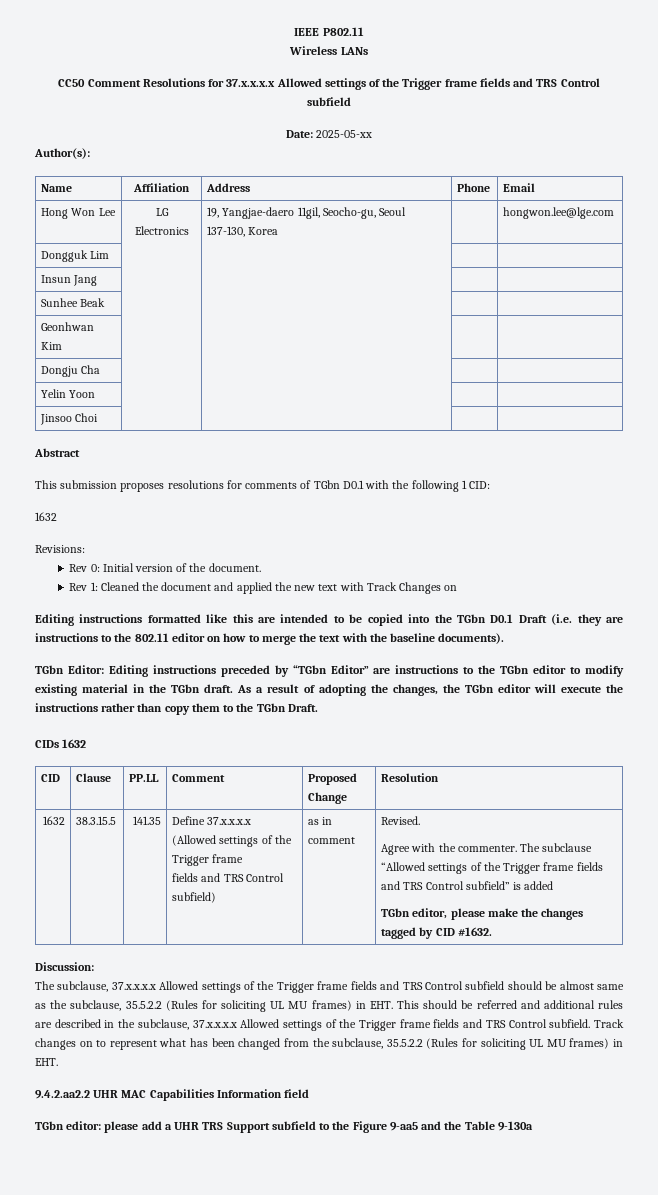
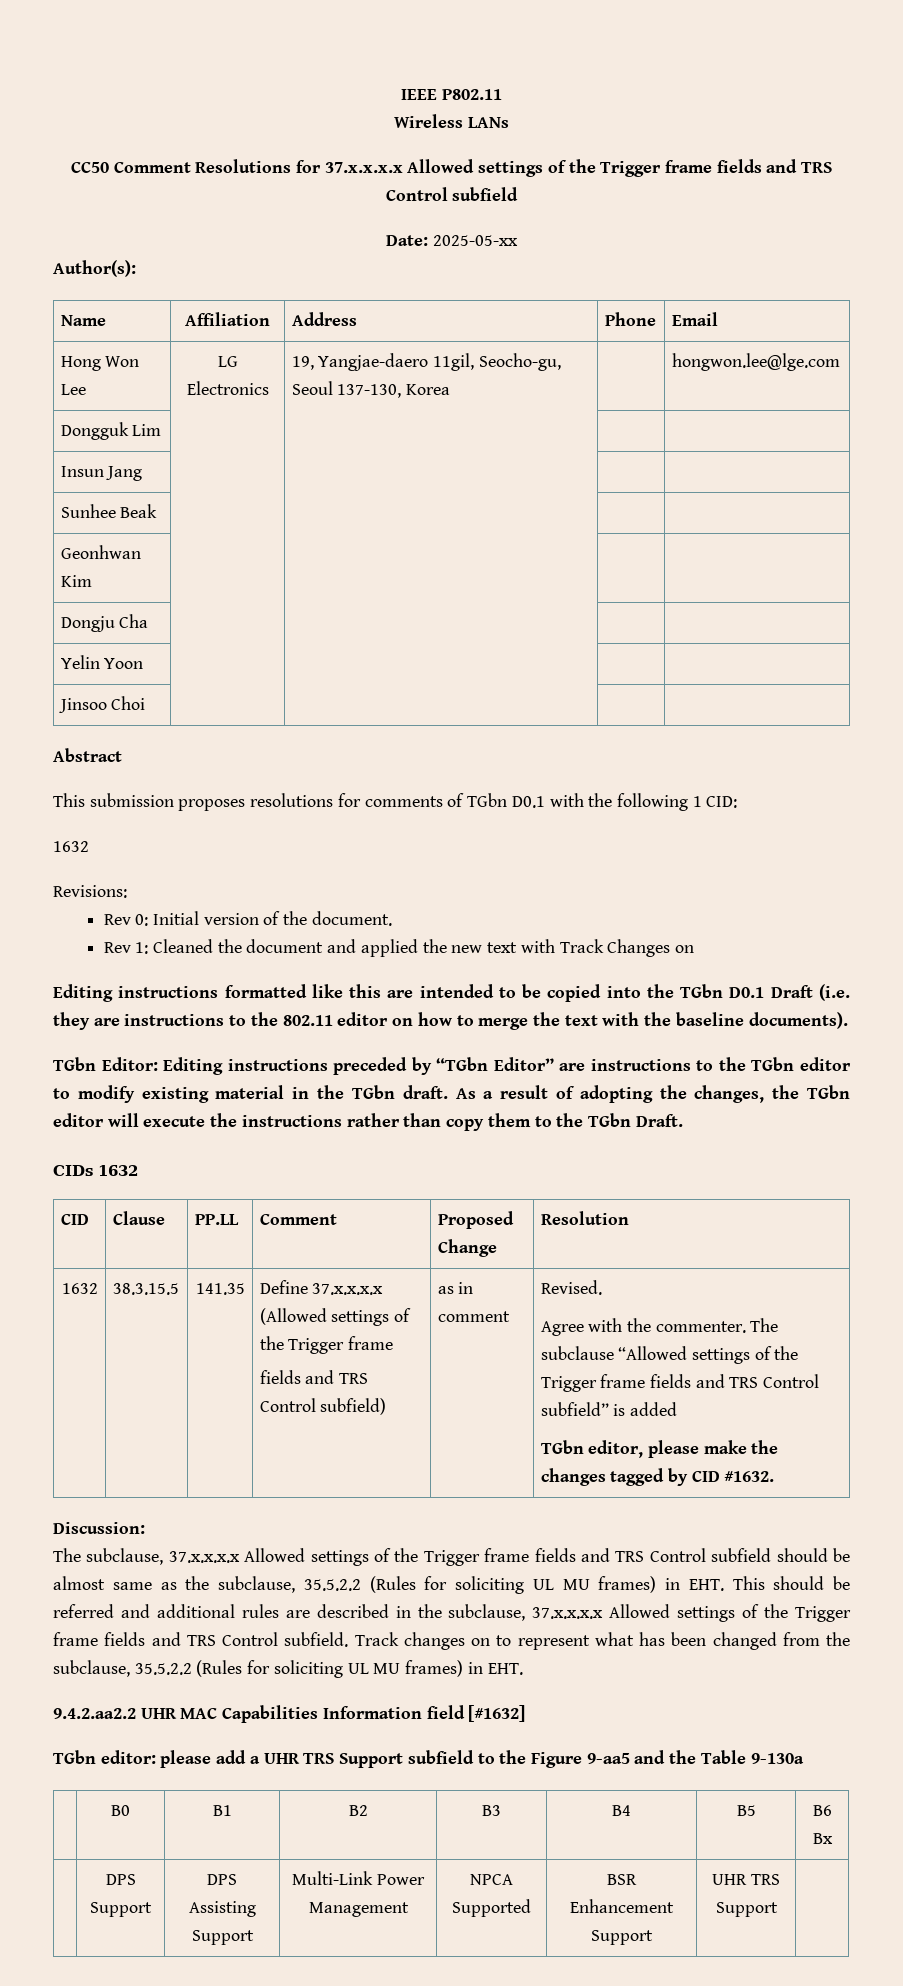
(310, 1093) none -> [468,1705,526,1722] [#1632]
(533, 1126) none -> [111,1805,130,1816] [212,1805,232,1816] [348,1805,368,1816] [482,1805,501,1816] [612,1805,631,1816] [736,1805,756,1816] [812,1805,832,1816] [812,1833,833,1844] [105,1874,136,1885] [90,1902,152,1917] [207,1874,237,1885] [188,1901,256,1917] [191,1930,254,1945] [292,1871,425,1885] [308,1902,409,1917] [470,1874,513,1885] [452,1899,531,1917] [607,1874,637,1885] [570,1899,674,1913] [591,1930,653,1945] [712,1874,780,1885] [715,1902,778,1917] // | B0 | B1 | B2 | B3 | B4 | B5 | B6 Bx // | DPS Support | DPS Assisting Support | Multi-Link Power Management | NPCA Supported | BSR Enhancement Support | UHR TRS Support |

